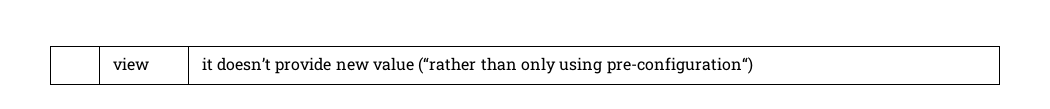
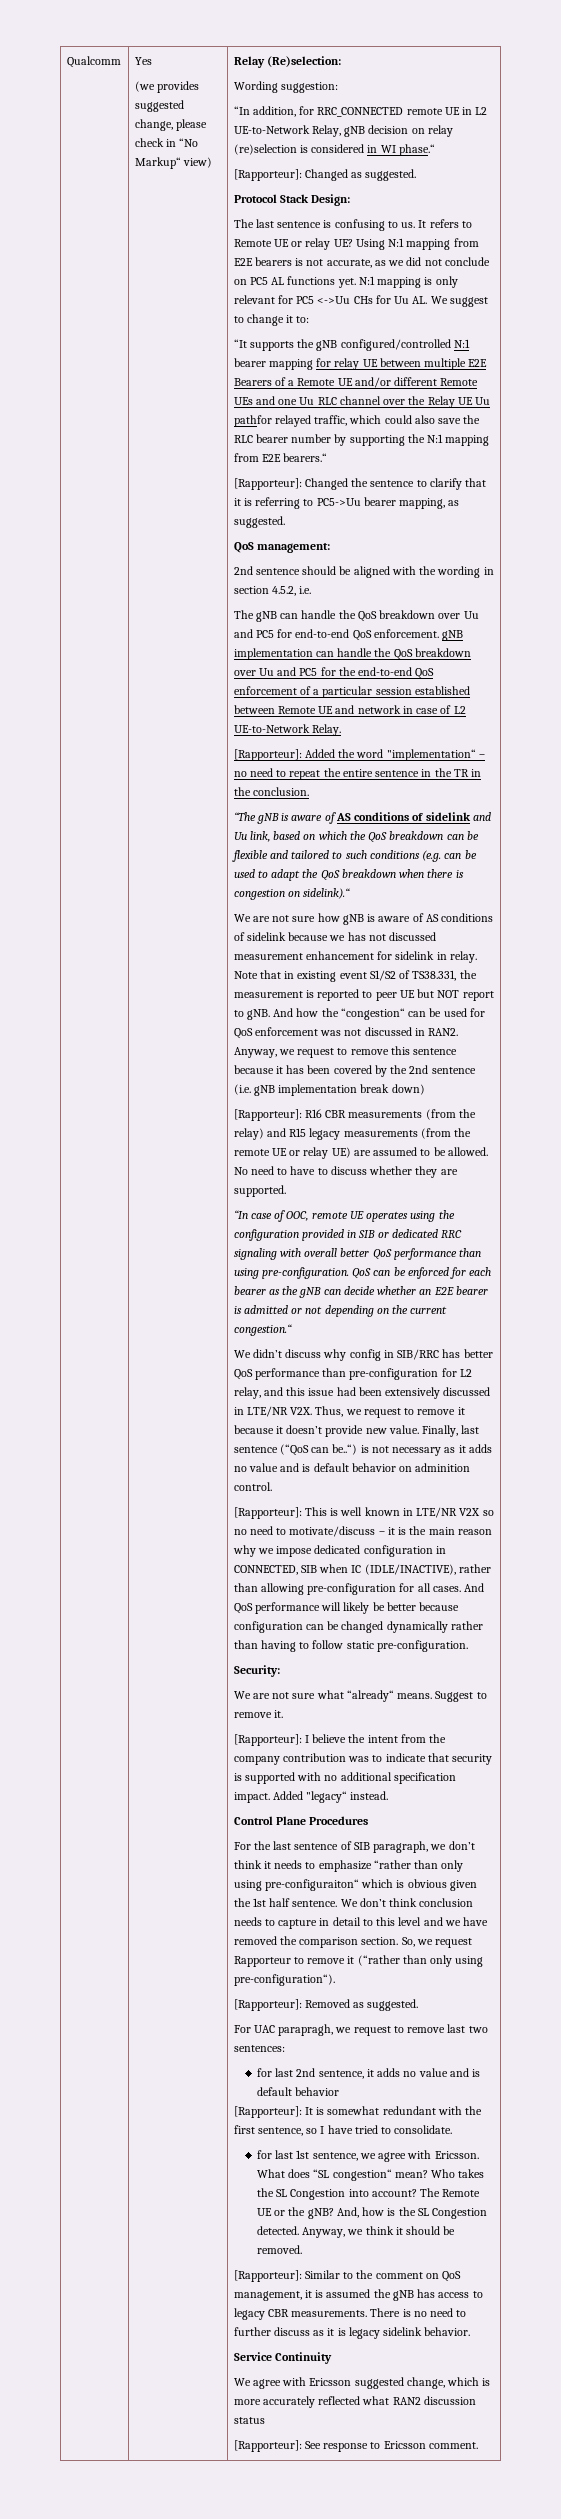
[112,57,149,71] [201,57,753,74] | view | it doesn’t provide new value (“rather than only using pre-configuration“) -> [66,56,121,68] [134,57,152,65] [134,81,199,93] [134,100,184,112] [134,119,207,131] [134,138,199,147] [134,157,212,169] [233,56,341,68] [233,81,338,93] [233,106,488,117] [233,125,453,137] [233,144,435,156] [233,169,417,181] [233,194,351,206] [233,219,472,231] [233,238,479,250] [233,257,490,268] [233,276,458,288] [233,295,488,307] [233,314,310,326] [233,339,470,351] [233,358,488,370] [233,377,479,388] [233,396,491,408] [233,415,481,427] [233,434,490,446] [233,453,328,462] [233,478,487,490] [233,497,460,509] [233,516,285,528] [233,542,330,553] [233,566,494,578] [233,586,312,596] [233,610,479,622] [233,629,464,641] [233,648,471,660] [233,667,435,679] [233,686,470,698] [233,705,466,714] [233,724,341,736] [233,749,485,761] [233,768,482,780] [233,787,309,796] [233,812,491,824] [233,831,479,843] [231,850,477,862] [233,869,464,881] [233,888,351,900] [233,913,494,925] [233,932,437,941] [233,951,477,963] [233,970,477,982] [233,989,494,1001] [233,1008,485,1020] [233,1027,459,1039] [233,1046,458,1058] [233,1065,476,1077] [233,1084,425,1096] [233,1109,476,1121] [233,1128,472,1140] [233,1147,488,1159] [233,1166,458,1178] [233,1185,286,1197] [233,1210,455,1222] [233,1229,463,1241] [233,1248,482,1260] [233,1267,492,1279] [233,1286,488,1298] [233,1305,448,1317] [233,1324,292,1336] [233,1349,493,1361] [233,1368,472,1380] [233,1387,491,1399] [233,1406,465,1418] [233,1425,480,1437] [233,1444,492,1456] [233,1463,471,1472] [233,1482,272,1491] [233,1507,494,1519] [233,1526,492,1537] [232,1545,446,1557] [233,1564,491,1575] [233,1583,485,1595] [233,1602,460,1614] [233,1621,483,1633] [233,1640,468,1652] [233,1665,280,1677] [233,1690,487,1702] [233,1710,283,1718] [233,1734,447,1746] [233,1753,493,1765] [233,1772,456,1784] [233,1791,389,1803] [233,1816,369,1825] [233,1841,475,1853] [233,1860,464,1872] [233,1879,477,1891] [233,1898,474,1907] [233,1917,489,1929] [233,1936,473,1948] [233,1955,484,1967] [233,1974,335,1986] [233,1999,419,2011] [233,2024,488,2036] [233,2045,285,2052] [256,2068,480,2079] [256,2087,340,2096] [233,2106,483,2118] [233,2125,453,2136] [256,2150,479,2162] [256,2169,485,2181] [256,2188,481,2200] [256,2207,487,2219] [256,2226,456,2238] [256,2245,302,2254] [233,2270,462,2282] [233,2289,483,2301] [233,2308,467,2320] [233,2327,471,2339] [233,2352,332,2364] [233,2377,491,2389] [233,2396,476,2408] [233,2417,265,2424] [233,2440,478,2452] Qualcomm | Yes // (we provides suggested change, please check in “No Markup“ view) | Relay (Re)selection: // Wording suggestion: // “In addition, for RRC_CONNECTED remote UE in L2 UE-to-Network Relay, gNB decision on relay (re)selection is considered in WI phase.“ // [Rapporteur]: Changed as suggested. // Protocol Stack Design: // The last sentence is confusing to us. It refers to Remote UE or relay UE? Using N:1 mapping from E2E bearers is not accurate, as we did not conclude on PC5 AL functions yet. N:1 mapping is only relevant for PC5 <->Uu CHs for Uu AL. We suggest to change it to: // “It supports the gNB configured/controlled N:1 bearer mapping for relay UE between multiple E2E Bearers of a Remote UE and/or different Remote UEs and one Uu RLC channel over the Relay UE Uu pathfor relayed traffic, which could also save the RLC bearer number by supporting the N:1 mapping from E2E bearers.“ // [Rapporteur]: Changed the sentence to clarify that it is referring to PC5->Uu bearer mapping, as suggested. // QoS management: // 2nd sentence should be aligned with the wording in section 4.5.2, i.e. // The gNB can handle the QoS breakdown over Uu and PC5 for end-to-end QoS enforcement. gNB implementation can handle the QoS breakdown over Uu and PC5 for the end-to-end QoS enforcement of a particular session established between Remote UE and network in case of L2 UE-to-Network Relay. // [Rapporteur]: Added the word "implementation“ – no need to repeat the entire sentence in the TR in the conclusion. // “The gNB is aware of AS conditions of sidelink and Uu link, based on which the QoS breakdown can be flexible and tailored to such conditions (e.g. can be used to adapt the QoS breakdown when there is congestion on sidelink).“ // We are not sure how gNB is aware of AS conditions of sidelink because we has not discussed measurement enhancement for sidelink in relay. Note that in existing event S1/S2 of TS38.331, the measurement is reported to peer UE but NOT report to gNB. And how the “congestion“ can be used for QoS enforcement was not discussed in RAN2. Anyway, we request to remove this sentence because it has been covered by the 2nd sentence (i.e. gNB implementation break down) // [Rapporteur]: R16 CBR measurements (from the relay) and R15 legacy measurements (from the remote UE or relay UE) are assumed to be allowed. No need to have to discuss whether they are supported. // “In case of OOC, remote UE operates using the configuration provided in SIB or dedicated RRC signaling with overall better QoS performance than using pre-configuration. QoS can be enforced for each bearer as the gNB can decide whether an E2E bearer is admitted or not depending on the current congestion.“ // We didn’t discuss why config in SIB/RRC has better QoS performance than pre-configuration for L2 relay, and this issue had been extensively discussed in LTE/NR V2X. Thus, we request to remove it because it doesn’t provide new value. Finally, last sentence (“QoS can be..“) is not necessary as it adds no value and is default behavior on adminition control. // [Rapporteur]: This is well known in LTE/NR V2X so no need to motivate/discuss – it is the main reason why we impose dedicated configuration in CONNECTED, SIB when IC (IDLE/INACTIVE), rather than allowing pre-configuration for all cases. And QoS performance will likely be better because configuration can be changed dynamically rather than having to follow static pre-configuration. // Security: // We are not sure what “already“ means. Suggest to remove it. // [Rapporteur]: I believe the intent from the company contribution was to indicate that security is supported with no additional specification impact. Added "legacy“ instead. // Control Plane Procedures // For the last sentence of SIB paragraph, we don’t think it needs to emphasize “rather than only using pre-configuraiton“ which is obvious given the 1st half sentence. We don’t think conclusion needs to capture in detail to this level and we have removed the comparison section. So, we request Rapporteur to remove it (“rather than only using pre-configuration“). // [Rapporteur]: Removed as suggested. // For UAC parapragh, we request to remove last two sentences: // for last 2nd sentence, it adds no value and is default behavior // [Rapporteur]: It is somewhat redundant with the first sentence, so I have tried to consolidate. // for last 1st sentence, we agree with Ericsson. What does “SL congestion“ mean? Who takes the SL Congestion into account? The Remote UE or the gNB? And, how is the SL Congestion detected. Anyway, we think it should be removed. // [Rapporteur]: Similar to the comment on QoS management, it is assumed the gNB has access to legacy CBR measurements. There is no need to further discuss as it is legacy sidelink behavior. // Service Continuity // We agree with Ericsson suggested change, which is more accurately reflected what RAN2 discussion status // [Rapporteur]: See response to Ericsson comment.

